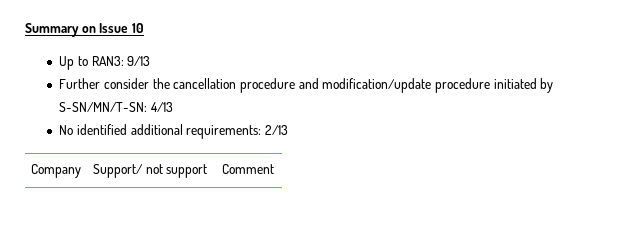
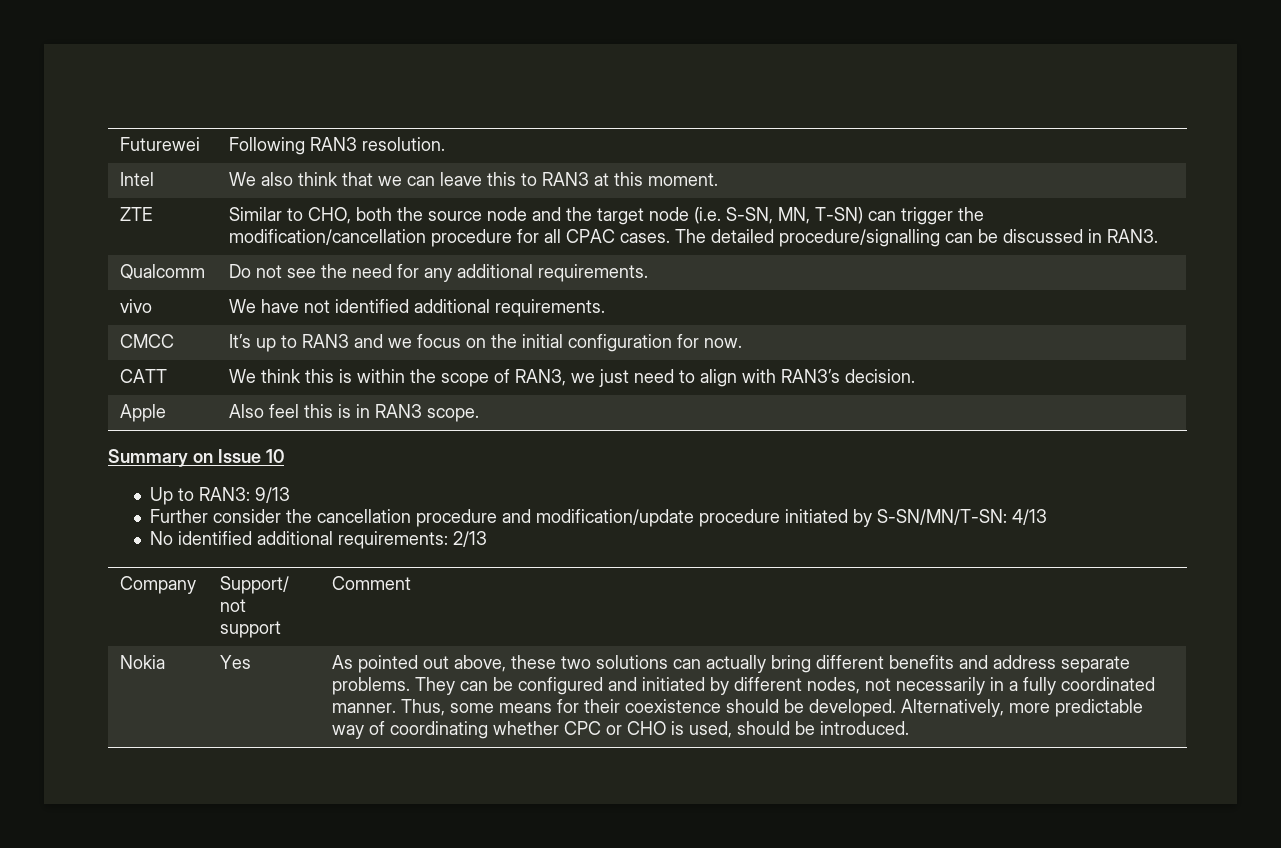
(25, 30) none -> [119,137,200,151] [228,137,445,155] [119,172,154,186] [228,172,718,186] [119,207,152,221] [228,207,984,225] [228,229,1158,247] [119,264,205,280] [228,264,648,282] [119,299,152,313] [228,299,605,317] [119,334,174,348] [228,334,742,352] [119,369,167,383] [228,369,915,387] [119,404,166,422] [228,404,479,422] Futurewei | Following RAN3 resolution. // Intel | We also think that we can leave this to RAN3 at this moment. // ZTE | Similar to CHO, both the source node and the target node (i.e. S-SN, MN, T-SN) can trigger the modification/cancellation procedure for all CPAC cases. The detailed procedure/signalling can be discussed in RAN3. // Qualcomm | Do not see the need for any additional requirements. // vivo | We have not identified additional requirements. // CMCC | It’s up to RAN3 and we focus on the initial configuration for now. // CATT | We think this is within the scope of RAN3, we just need to align with RAN3’s decision. // Apple | Also feel this is in RAN3 scope. //
(274, 169) none -> [119,655,165,669] [219,655,251,669] [331,655,1130,673] [331,677,1155,695] [331,699,1143,717] [331,721,909,739] // Nokia | Yes | As pointed out above, these two solutions can actually bring different benefits and address separate problems. They can be configured and initiated by different nodes, not necessarily in a fully coordinated manner. Thus, some means for their coexistence should be developed. Alternatively, more predictable way of coordinating whether CPC or CHO is used, should be introduced.

